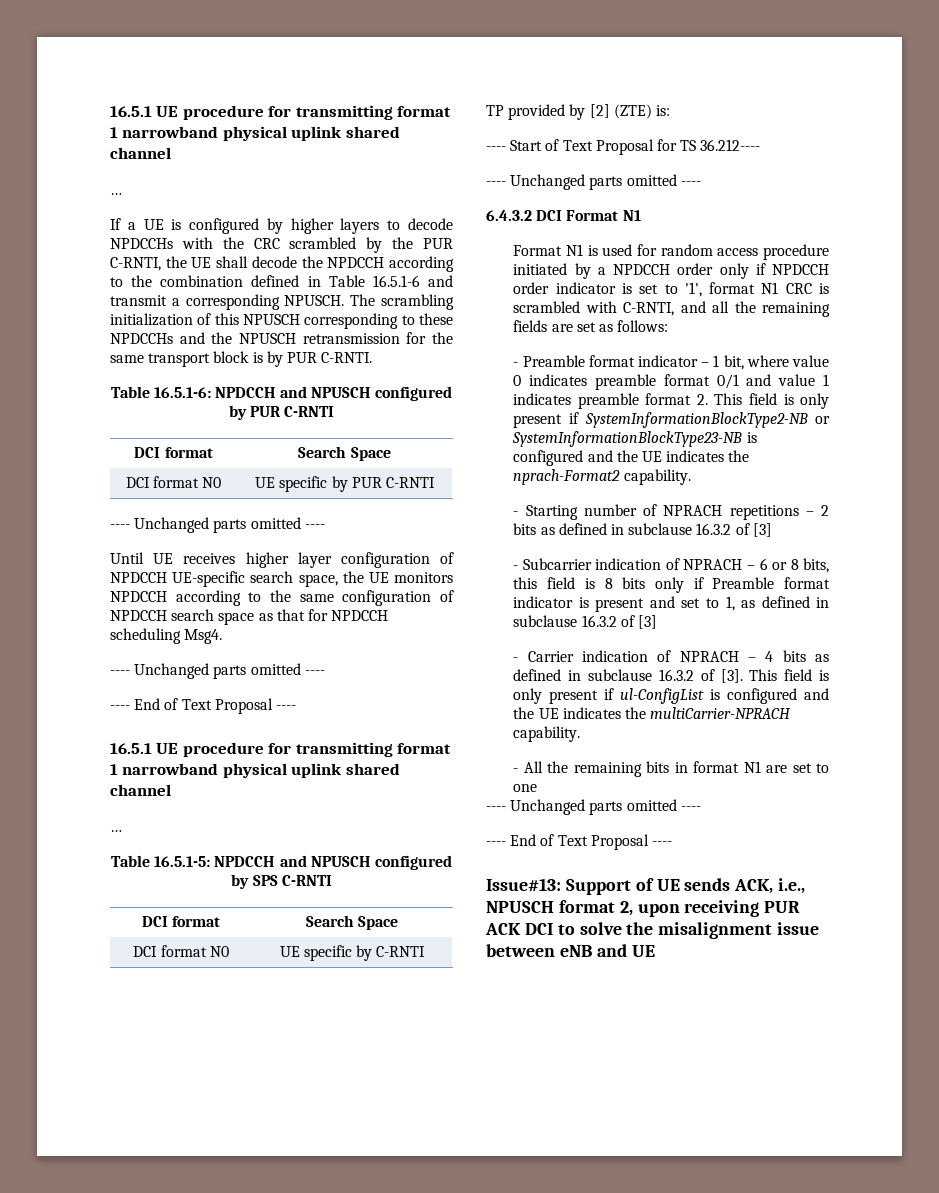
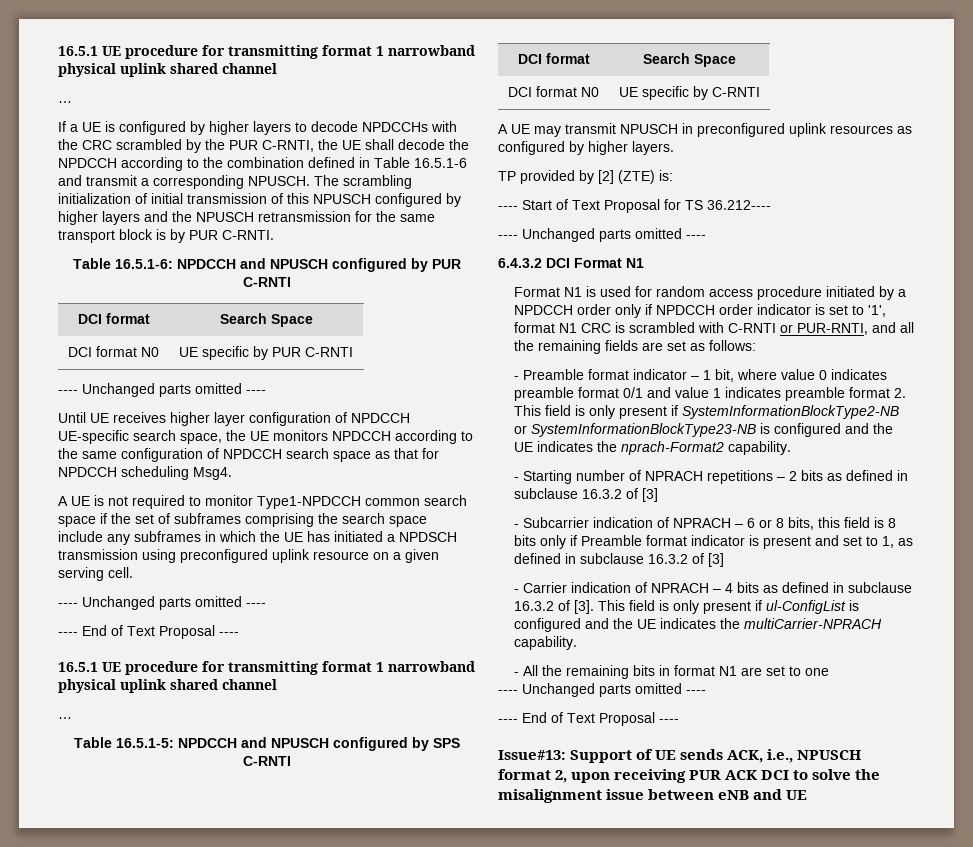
[214,313,453,329] [110,333,173,344] this NPUSCH corresponding to these NPDCCHs -> [151,193,461,207] [58,211,140,225] initial transmission of this NPUSCH configured by higher layers
(223, 636) none -> [58,495,467,509] [58,513,427,527] [58,531,457,545] [58,549,439,563] [58,567,133,581] // A UE is not required to monitor Type1-NPDCCH common search space if the set of subframes comprising the search space include any subframes in which the UE has initiated a NPDSCH transmission using preconfigured uplink resource on a given serving cell.
(426, 951) none -> [498,123,912,137] [498,141,674,155] // A UE may transmit NPUSCH in preconfigured uplink resources as configured by higher layers.
[623,302,675,316] C-RNTI, -> [728,323,869,335] C-RNTI or PUR-RNTI,

